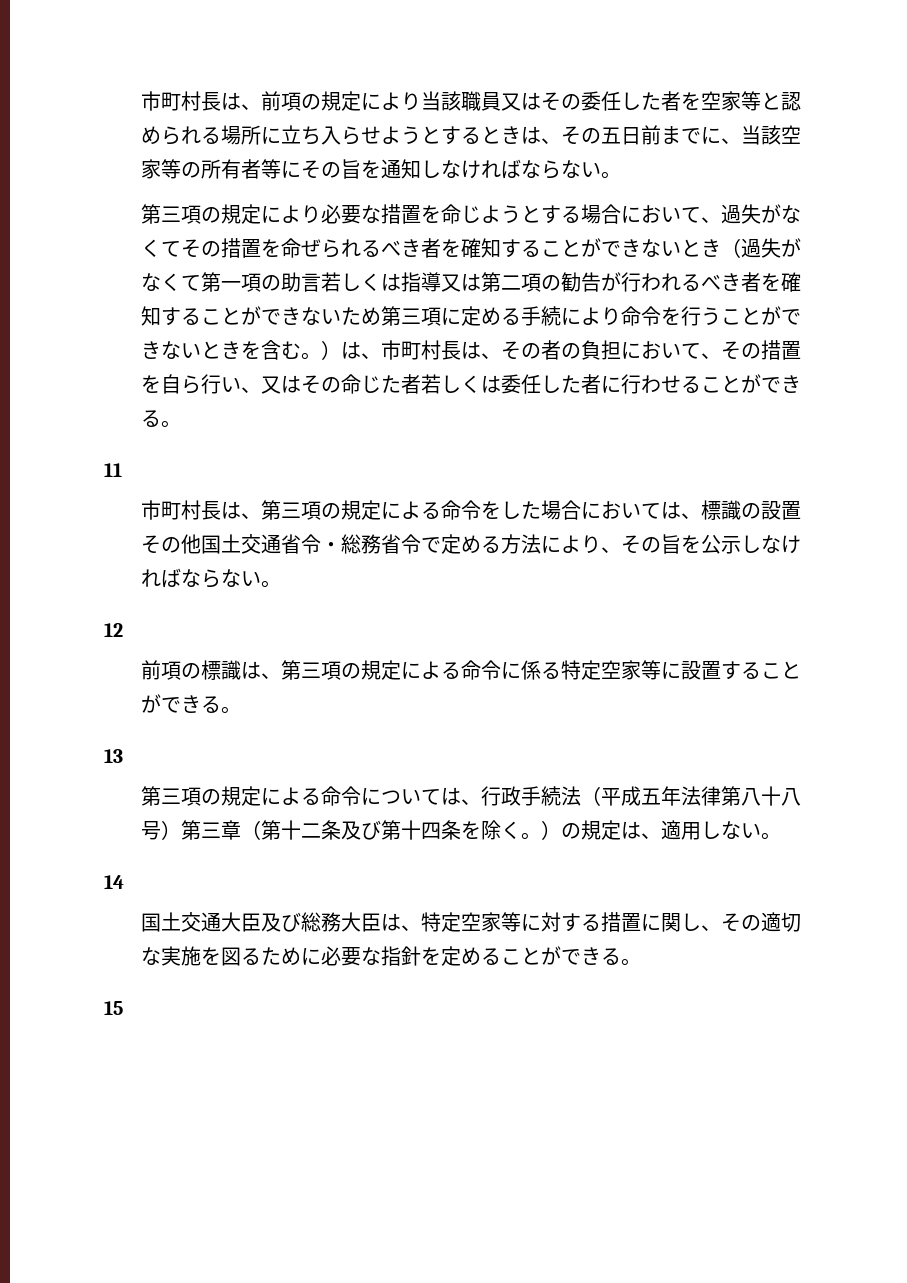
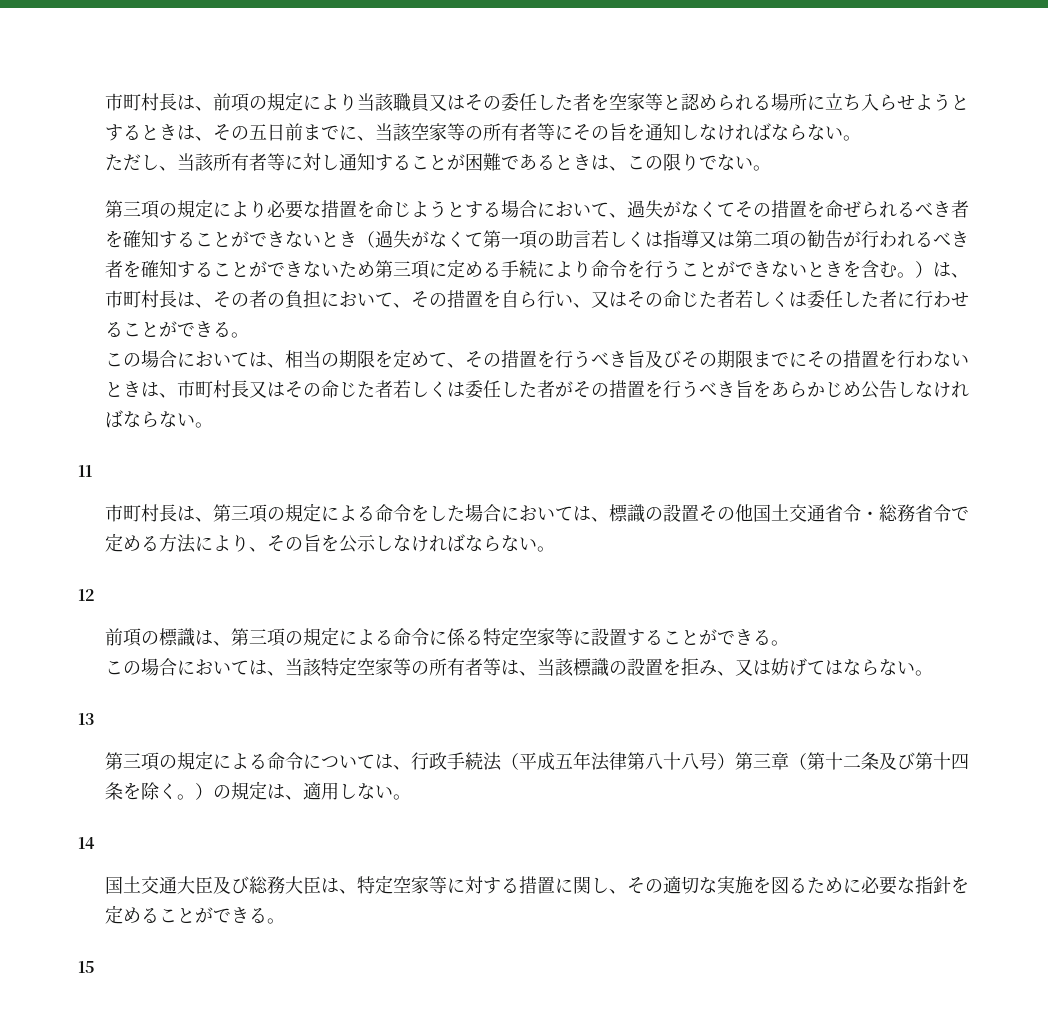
(621, 175) none -> [104,153,771,172] // ただし、当該所有者等に対し通知することが困難であるときは、この限りでない。
(181, 424) none -> [104,349,969,368] [104,380,969,399] [104,410,213,428] // この場合においては、相当の期限を定めて、その措置を行うべき旨及びその期限までにその措置を行わないときは、市町村長又はその命じた者若しくは委任した者がその措置を行うべき旨をあらかじめ公告しなければならない。
(241, 710) none -> [104,657,933,677] // この場合においては、当該特定空家等の所有者等は、当該標識の設置を拒み、又は妨げてはならない。

